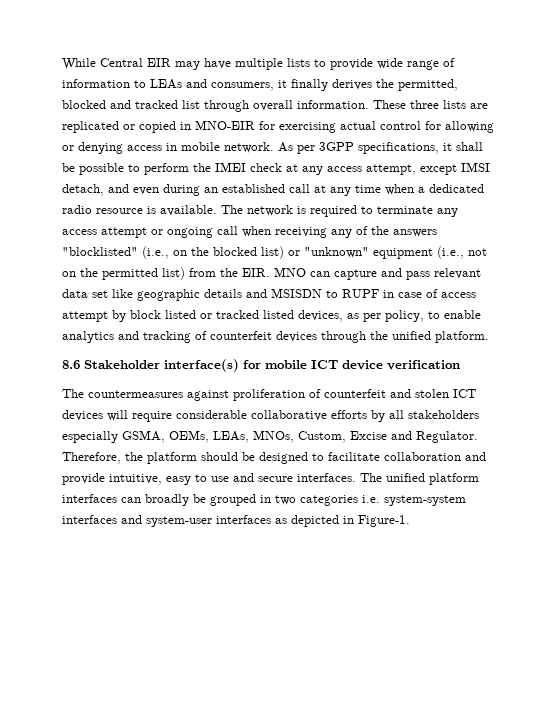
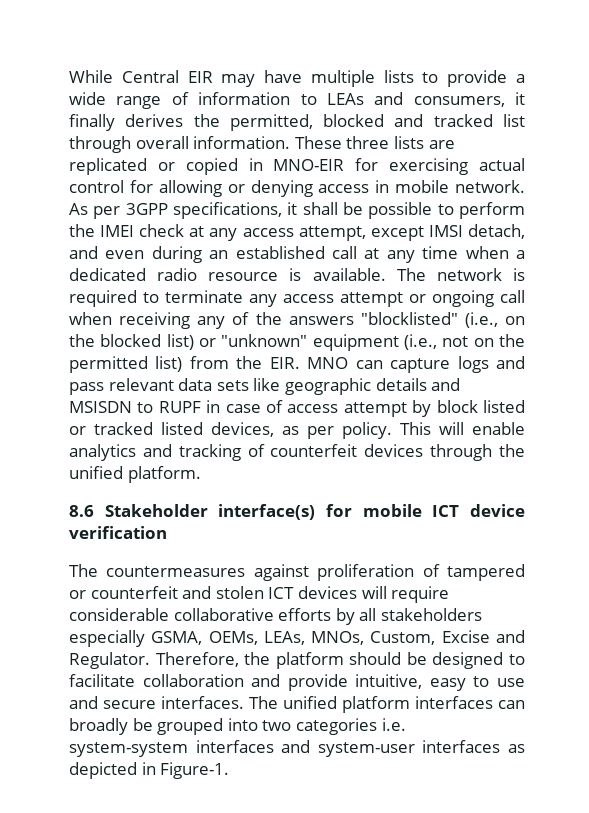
(373, 64) none -> [516,74,525,83] a
(377, 274) none -> [457,356,489,373] logs
[92,290,108,298] set -> [216,380,249,391] sets
[385,310,440,322] policy, to -> [342,422,464,439] policy. This will
(321, 393) none -> [447,564,525,581] [69,590,86,599] tampered or
[260,495,271,503] in -> [227,718,258,731] into

